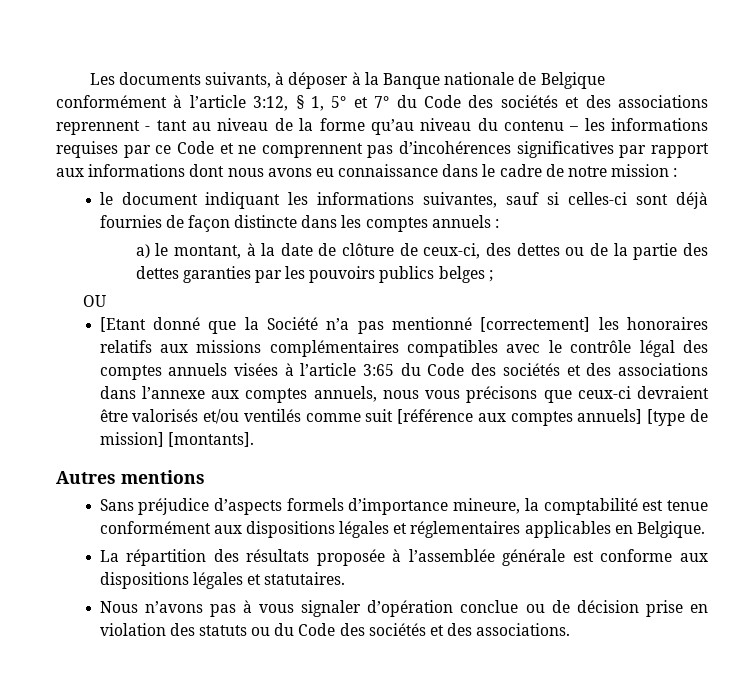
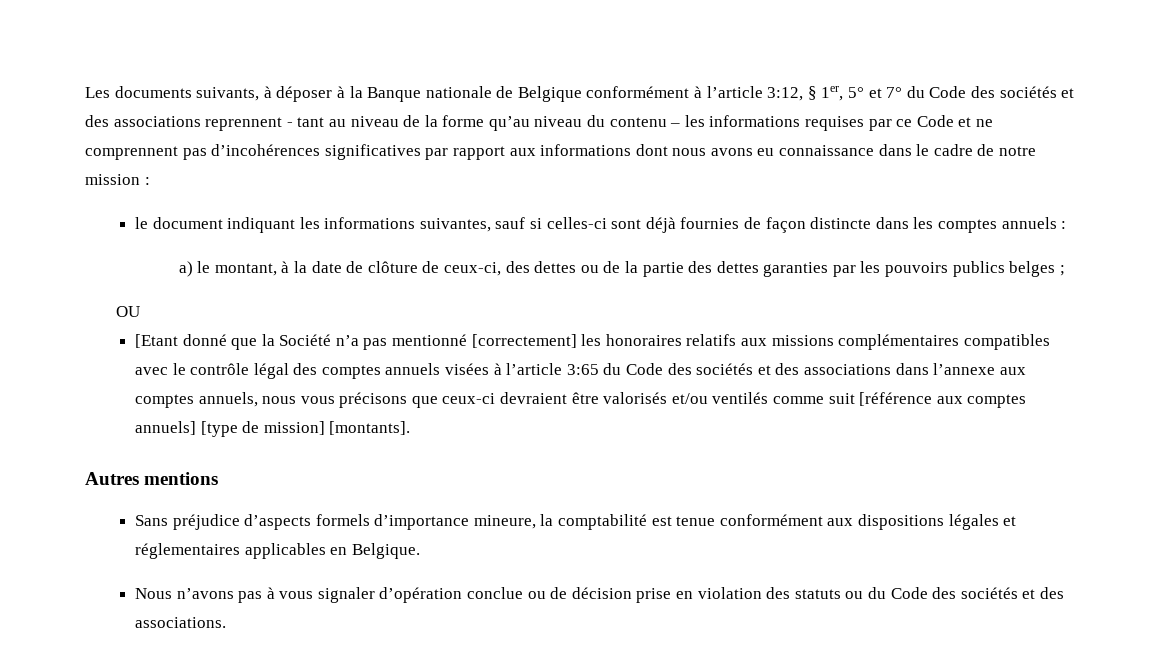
[311,96,324,111] 1, -> [821,86,844,101] 1er,
[99,549,708,566] [99,572,346,589] // La répartition des résultats proposée à l’assemblée générale est conforme aux dispositions légales et statutaires. -> (420, 551) none

